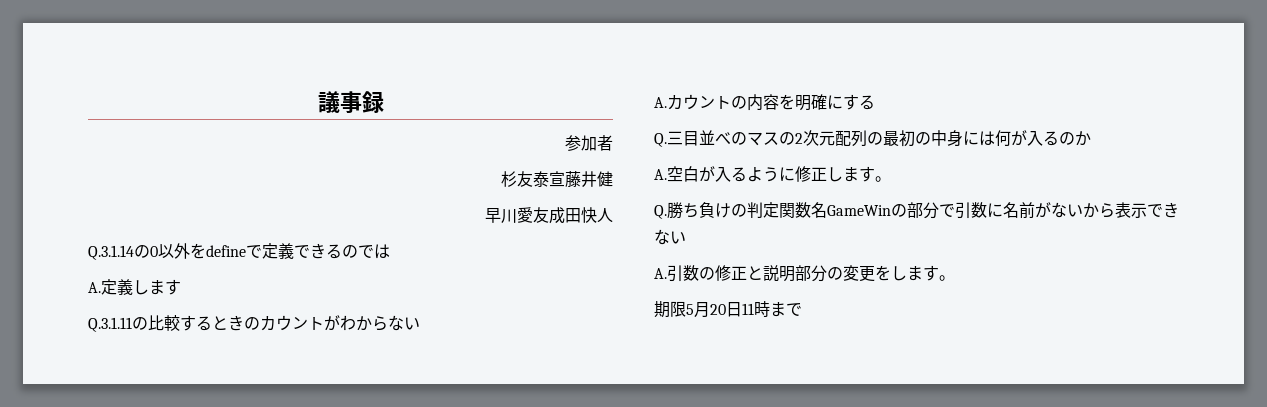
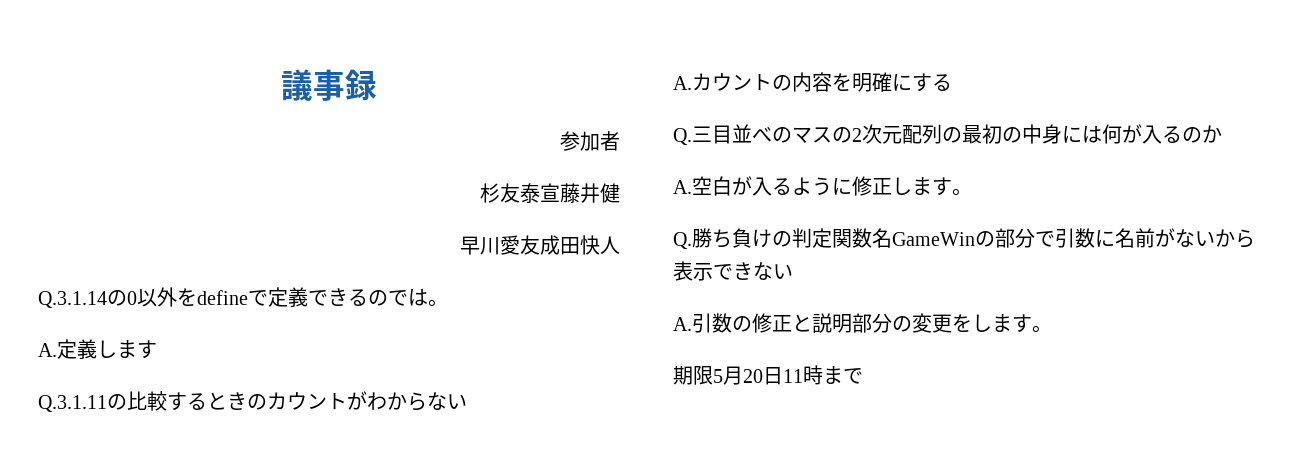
(390, 251) none -> [428,299,448,307] 。

